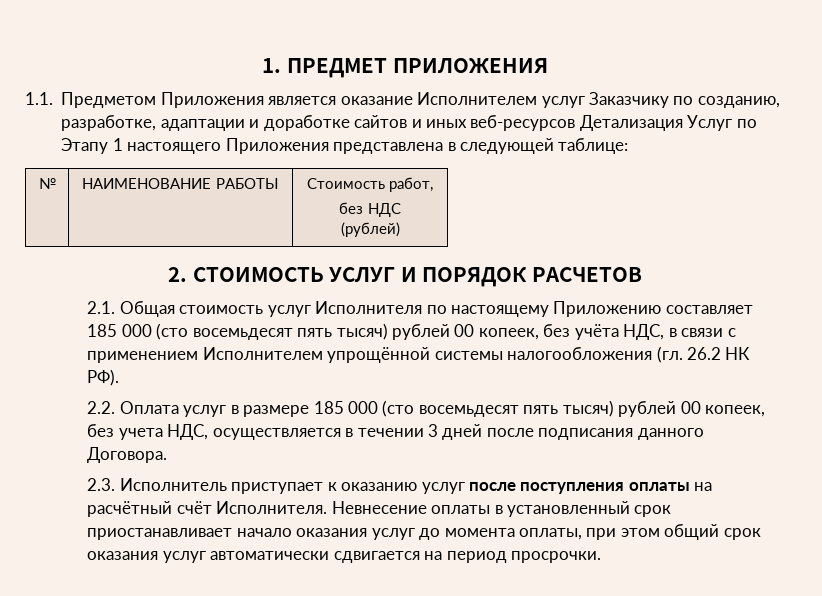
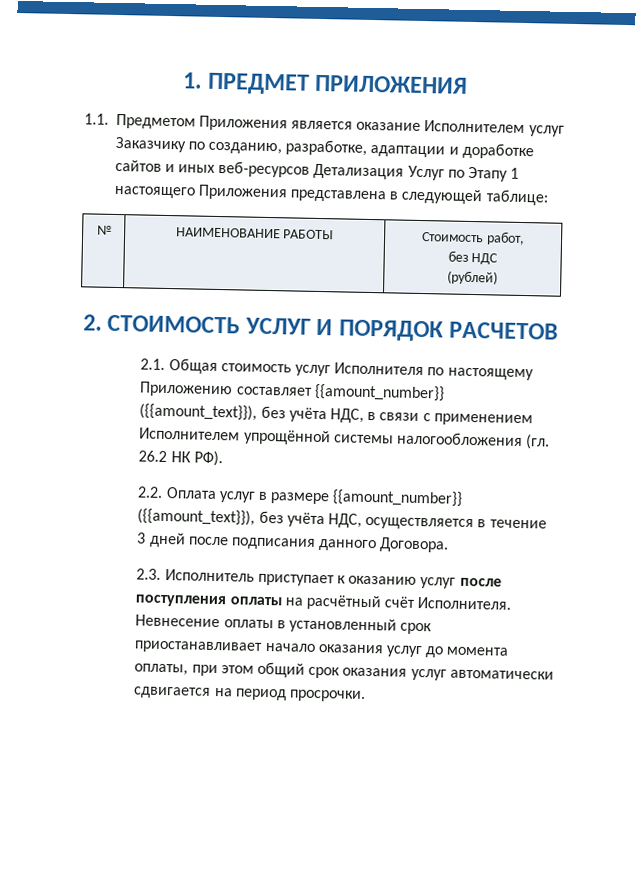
[87,323,539,340] 185 000 (сто восемьдесят пять тысяч) рублей 00 копеек, -> [313,383,445,402] [139,403,258,421] {{amount_number}} ({{amount_text}}),
[313,400,766,417] [87,424,163,440] 185 000 (сто восемьдесят пять тысяч) рублей 00 копеек, без учета -> [332,489,464,507] [137,508,325,528] {{amount_number}} ({{amount_text}}), без учёта
[357,428,424,437] течении -> [489,519,547,529] течение

